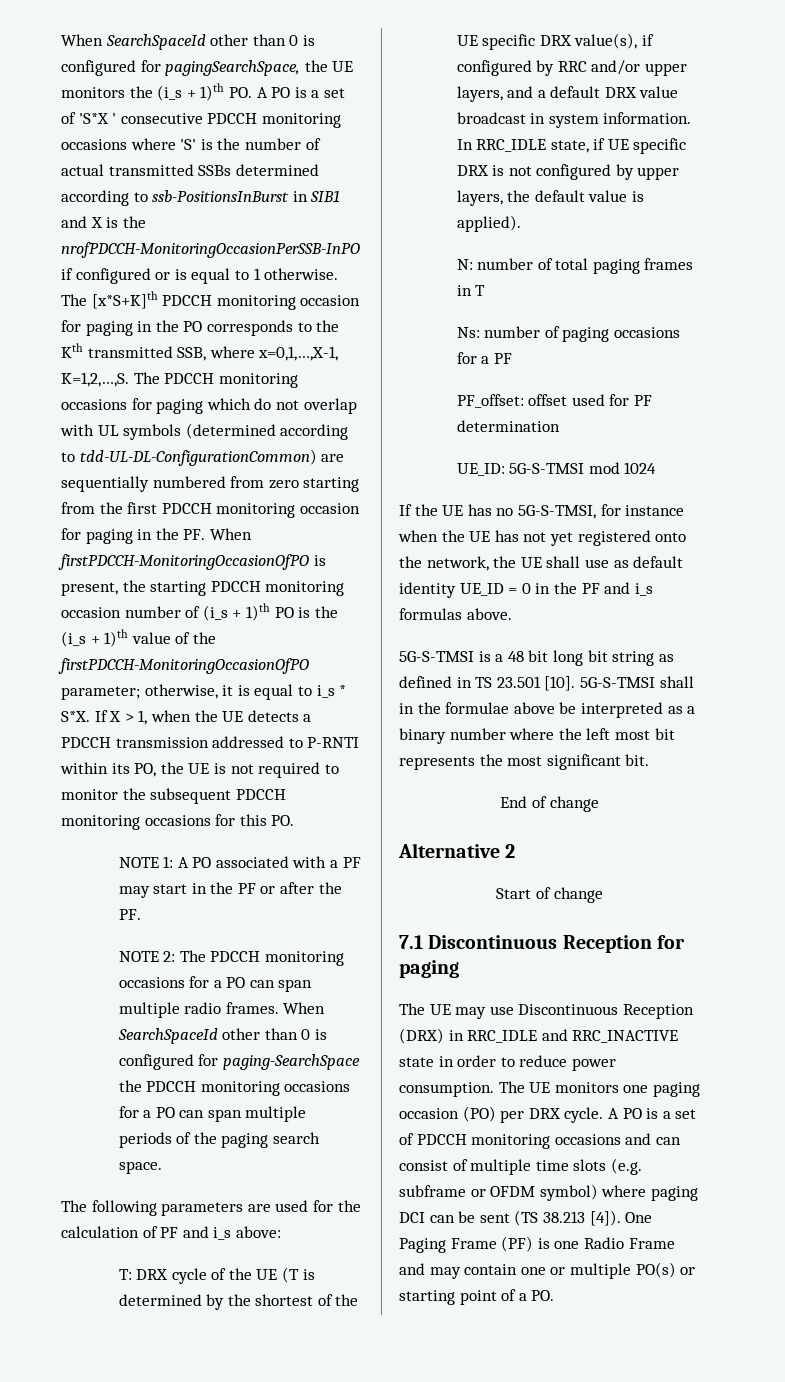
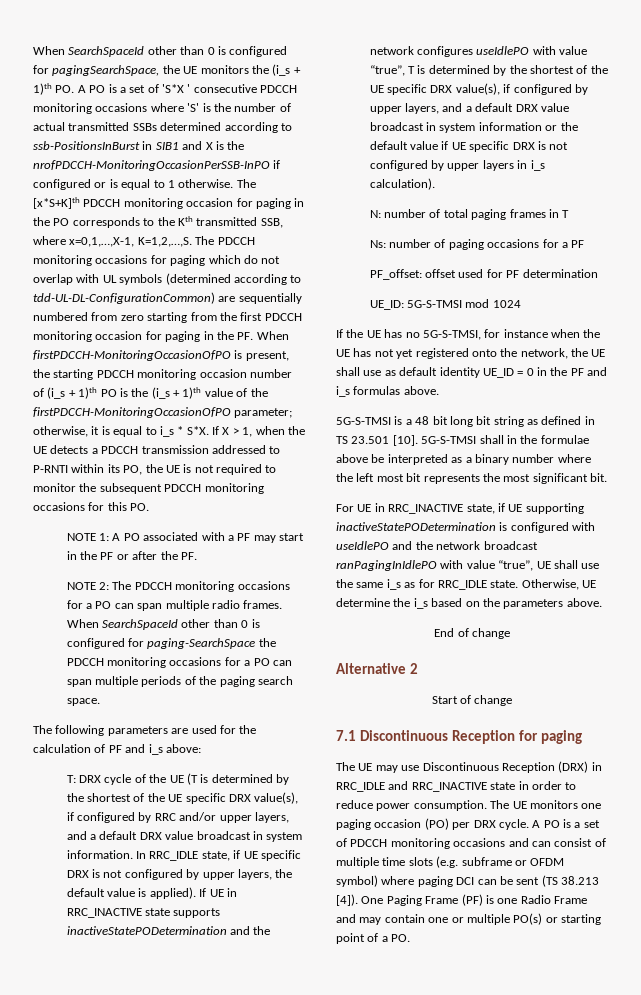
(521, 223) none -> [199,888,237,897] [66,908,221,918] [66,926,271,935] [369,46,588,57] [369,65,608,76] [369,83,588,95] [369,103,569,114] [369,122,578,133] [369,141,569,152] [369,160,545,171] [369,178,435,190] If UE in RRC_INACTIVE state supports inactiveStatePODetermination and the network configures useIdlePO with value “true”, T is determined by the shortest of the UE specific DRX value(s), if configured by upper layers, and a default DRX value broadcast in system information or the default value if UE specific DRX is not configured by upper layers in i_s calculation).
(650, 760) none -> [336,503,584,514] [336,522,596,533] [336,541,538,550] [336,560,600,571] [336,579,596,590] [336,598,602,609] // For UE in RRC_INACTIVE state, if UE supporting inactiveStatePODetermination is configured with useIdlePO and the network broadcast ranPagingInIdlePO with value “true”, UE shall use the same i_s as for RRC_IDLE state. Otherwise, UE determine the i_s based on the parameters above.

